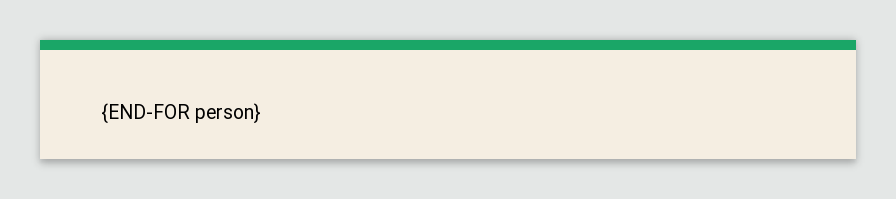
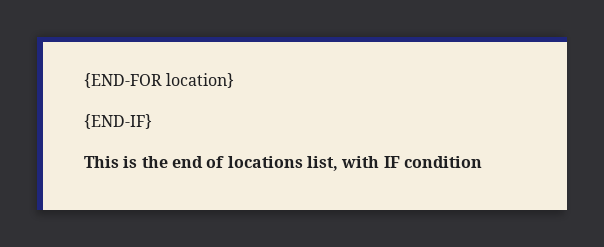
[195,103,262,124] person} -> [166,73,235,88] [84,114,152,129] [84,156,482,171] location} // {END-IF} // This is the end of locations list, with IF condition

